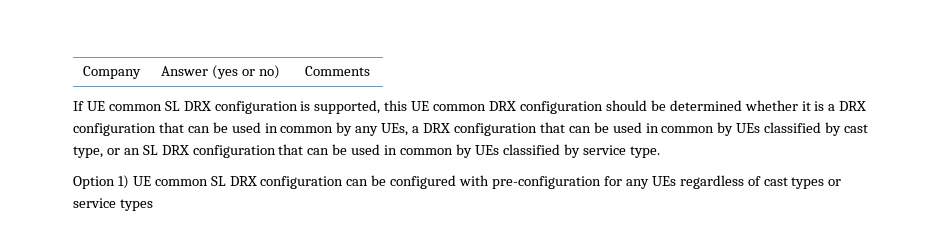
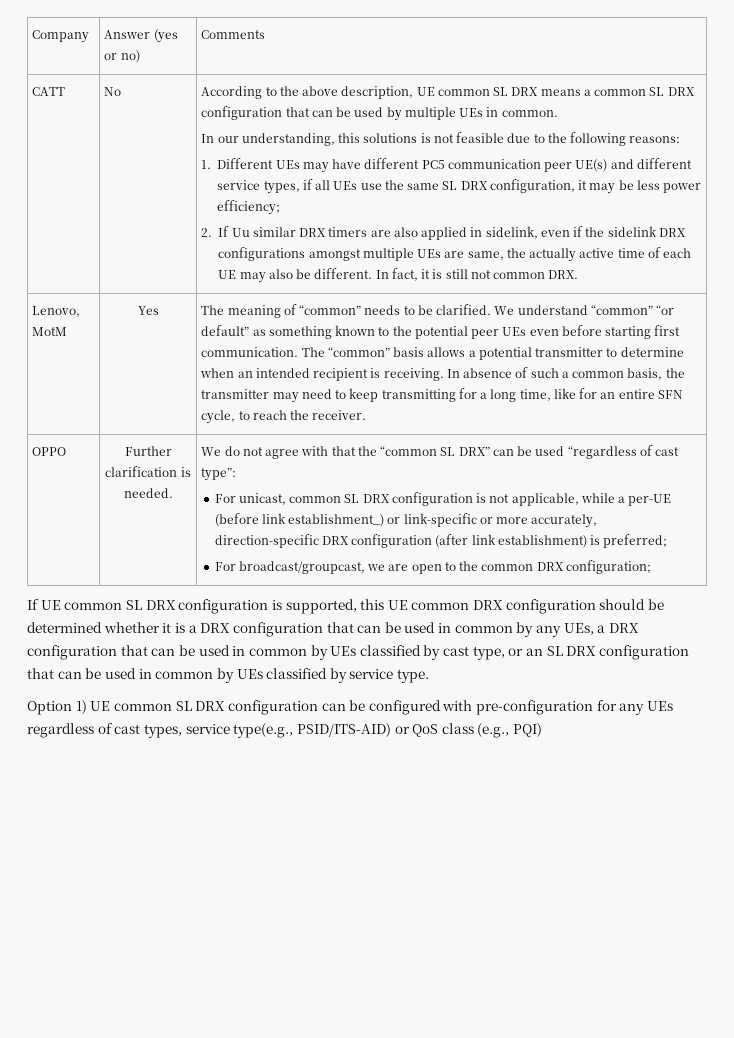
(371, 71) none -> [32,87,66,96] [104,87,122,96] [201,86,695,99] [201,106,558,121] [201,132,681,146] [201,158,692,173] [217,179,702,194] [217,200,281,215] [201,226,686,240] [218,247,692,262] [218,268,579,283] [32,306,81,317] [32,327,68,336] [137,306,159,315] [201,304,675,318] [201,325,681,339] [201,347,684,360] [200,367,685,381] [201,388,683,403] [201,410,367,424] [32,447,67,456] [124,446,172,456] [105,466,191,477] [123,488,173,498] [201,445,680,459] [201,467,237,481] [214,492,672,506] [214,513,598,528] [214,534,668,548] [214,560,651,574] // CATT | No | According to the above description, UE common SL DRX means a common SL DRX configuration that can be used by multiple UEs in common. // In our understanding, this solutions is not feasible due to the following reasons: // 1. Different UEs may have different PC5 communication peer UE(s) and different service types, if all UEs use the same SL DRX configuration, it may be less power efficiency; // 2. If Uu similar DRX timers are also applied in sidelink, even if the sidelink DRX configurations amongst multiple UEs are same, the actually active time of each UE may also be different. In fact, it is still not common DRX. // Lenovo, MotM | Yes | The meaning of “common” needs to be clarified. We understand “common” “or default” as something known to the potential peer UEs even before starting first communication. The “common” basis allows a potential transmitter to determine when an intended recipient is receiving. In absence of such a common basis, the transmitter may need to keep transmitting for a long time, like for an entire SFN cycle, to reach the receiver. // OPPO | Further clarification is needed. | We do not agree with that the “common SL DRX” can be used “regardless of cast type”: // For unicast, common SL DRX configuration is not applicable, while a per-UE (before link establishment_) or link-specific or more accurately, direction-specific DRX configuration (after link establishment) is preferred; // For broadcast/groupcast, we are open to the common DRX configuration;
[791,177,842,189] [73,198,153,211] types or service types -> [143,723,543,738] types, service type(e.g., PSID/ITS-AID) or QoS class (e.g., PQI)

